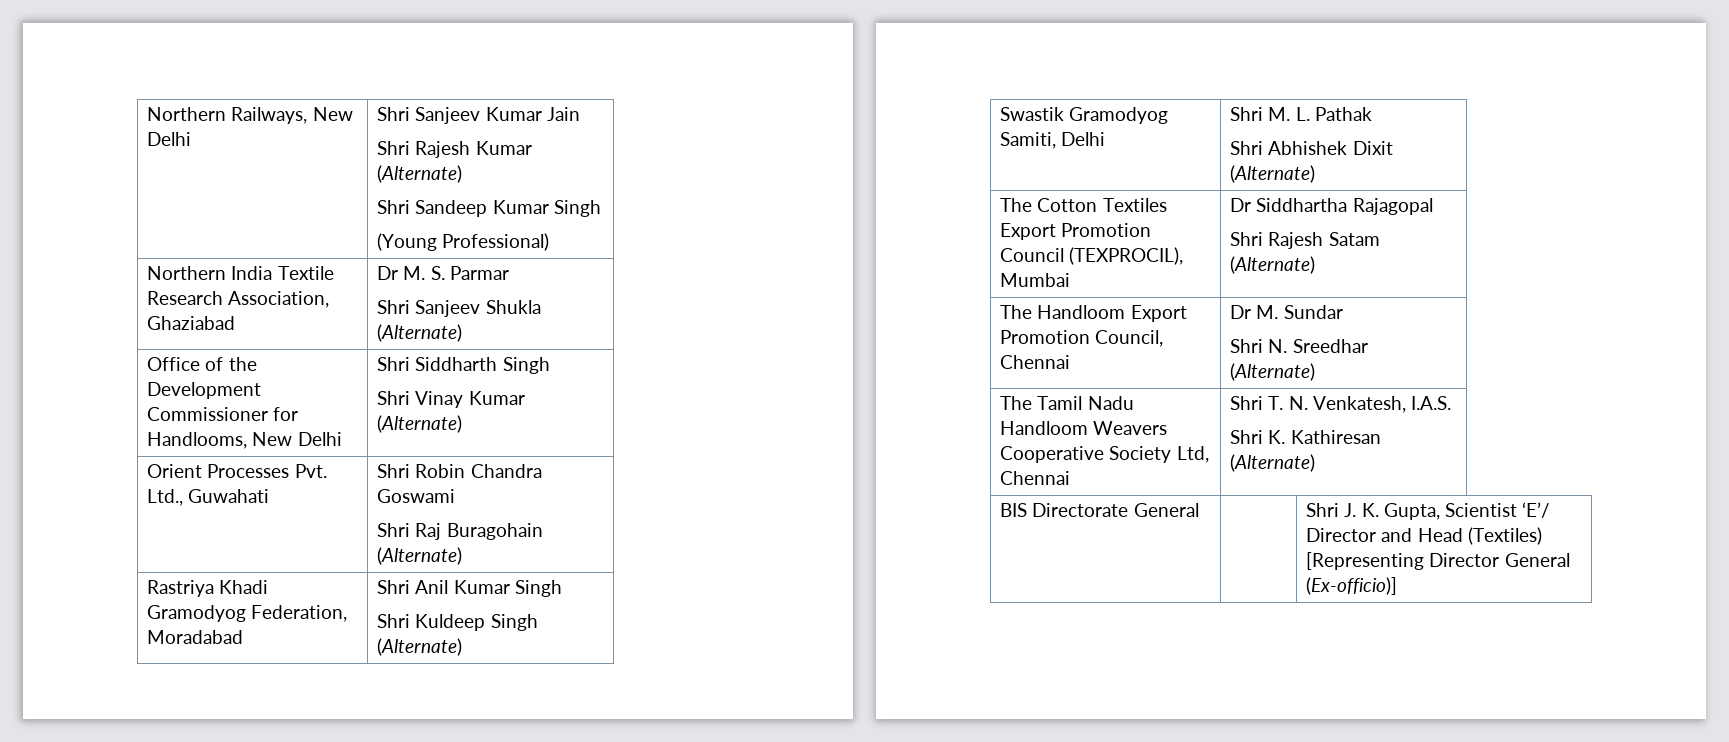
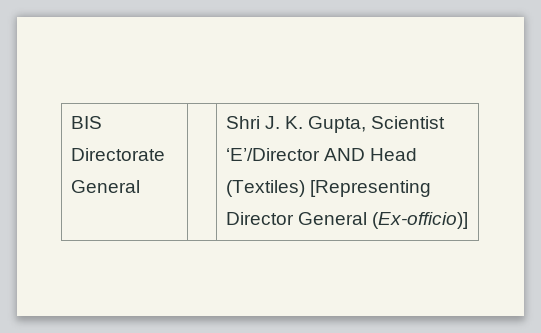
[147,107,353,124] [147,132,192,146] [377,107,580,124] [377,141,532,158] [377,165,463,183] [377,200,601,217] [377,233,550,251] [147,266,334,280] [147,291,330,308] [147,316,236,330] [377,266,509,280] [377,300,541,317] [377,324,463,342] [147,357,257,371] [147,382,262,399] [147,407,299,421] [147,432,342,449] [377,357,550,374] [377,391,525,408] [377,415,463,433] [147,464,327,478] [147,489,270,506] [377,464,542,478] [377,489,456,503] [377,523,543,540] [377,547,463,565] [147,580,269,597] [147,605,348,622] [147,630,244,644] [377,580,562,597] [377,614,538,631] [377,638,463,656] [1000,107,1169,124] [1000,132,1106,149] [1230,107,1372,121] [1230,141,1393,155] [1230,165,1316,183] [1000,198,1167,212] [1000,223,1152,240] [1000,247,1184,265] [1000,273,1071,287] [1230,198,1433,215] [1230,232,1380,249] [1230,256,1316,274] [1000,305,1187,322] [1000,330,1164,347] [1000,355,1071,369] [1230,305,1343,319] [1230,339,1368,353] [1230,363,1316,381] [1000,396,1134,410] [1000,421,1168,435] [1000,446,1209,463] [1000,471,1071,485] [1230,396,1451,413] [1230,430,1381,444] [1230,454,1316,472] Northern Railways, New Delhi | Shri Sanjeev Kumar Jain // Shri Rajesh Kumar (Alternate) // Shri Sandeep Kumar Singh // (Young Professional) // Northern India Textile Research Association, Ghaziabad | Dr M. S. Parmar // Shri Sanjeev Shukla (Alternate) // Office of the Development Commissioner for Handlooms, New Delhi | Shri Siddharth Singh // Shri Vinay Kumar (Alternate) // Orient Processes Pvt. Ltd., Guwahati | Shri Robin Chandra Goswami // Shri Raj Buragohain (Alternate) // Rastriya Khadi Gramodyog Federation, Moradabad | Shri Anil Kumar Singh // Shri Kuldeep Singh (Alternate) // Swastik Gramodyog Samiti, Delhi | Shri M. L. Pathak // Shri Abhishek Dixit (Alternate) // The Cotton Textiles Export Promotion Council (TEXPROCIL), Mumbai | Dr Siddhartha Rajagopal // Shri Rajesh Satam (Alternate) // The Handloom Export Promotion Council, Chennai | Dr M. Sundar // Shri N. Sreedhar (Alternate) // The Tamil Nadu Handloom Weavers Cooperative Society Ltd, Chennai | Shri T. N. Venkatesh, I.A.S. // Shri K. Kathiresan (Alternate) // -> (70, 122) none
[1521,502,1550,518] [1306,528,1413,542] ‘E’/ Director and -> [225,148,365,161] ‘E’/Director AND

